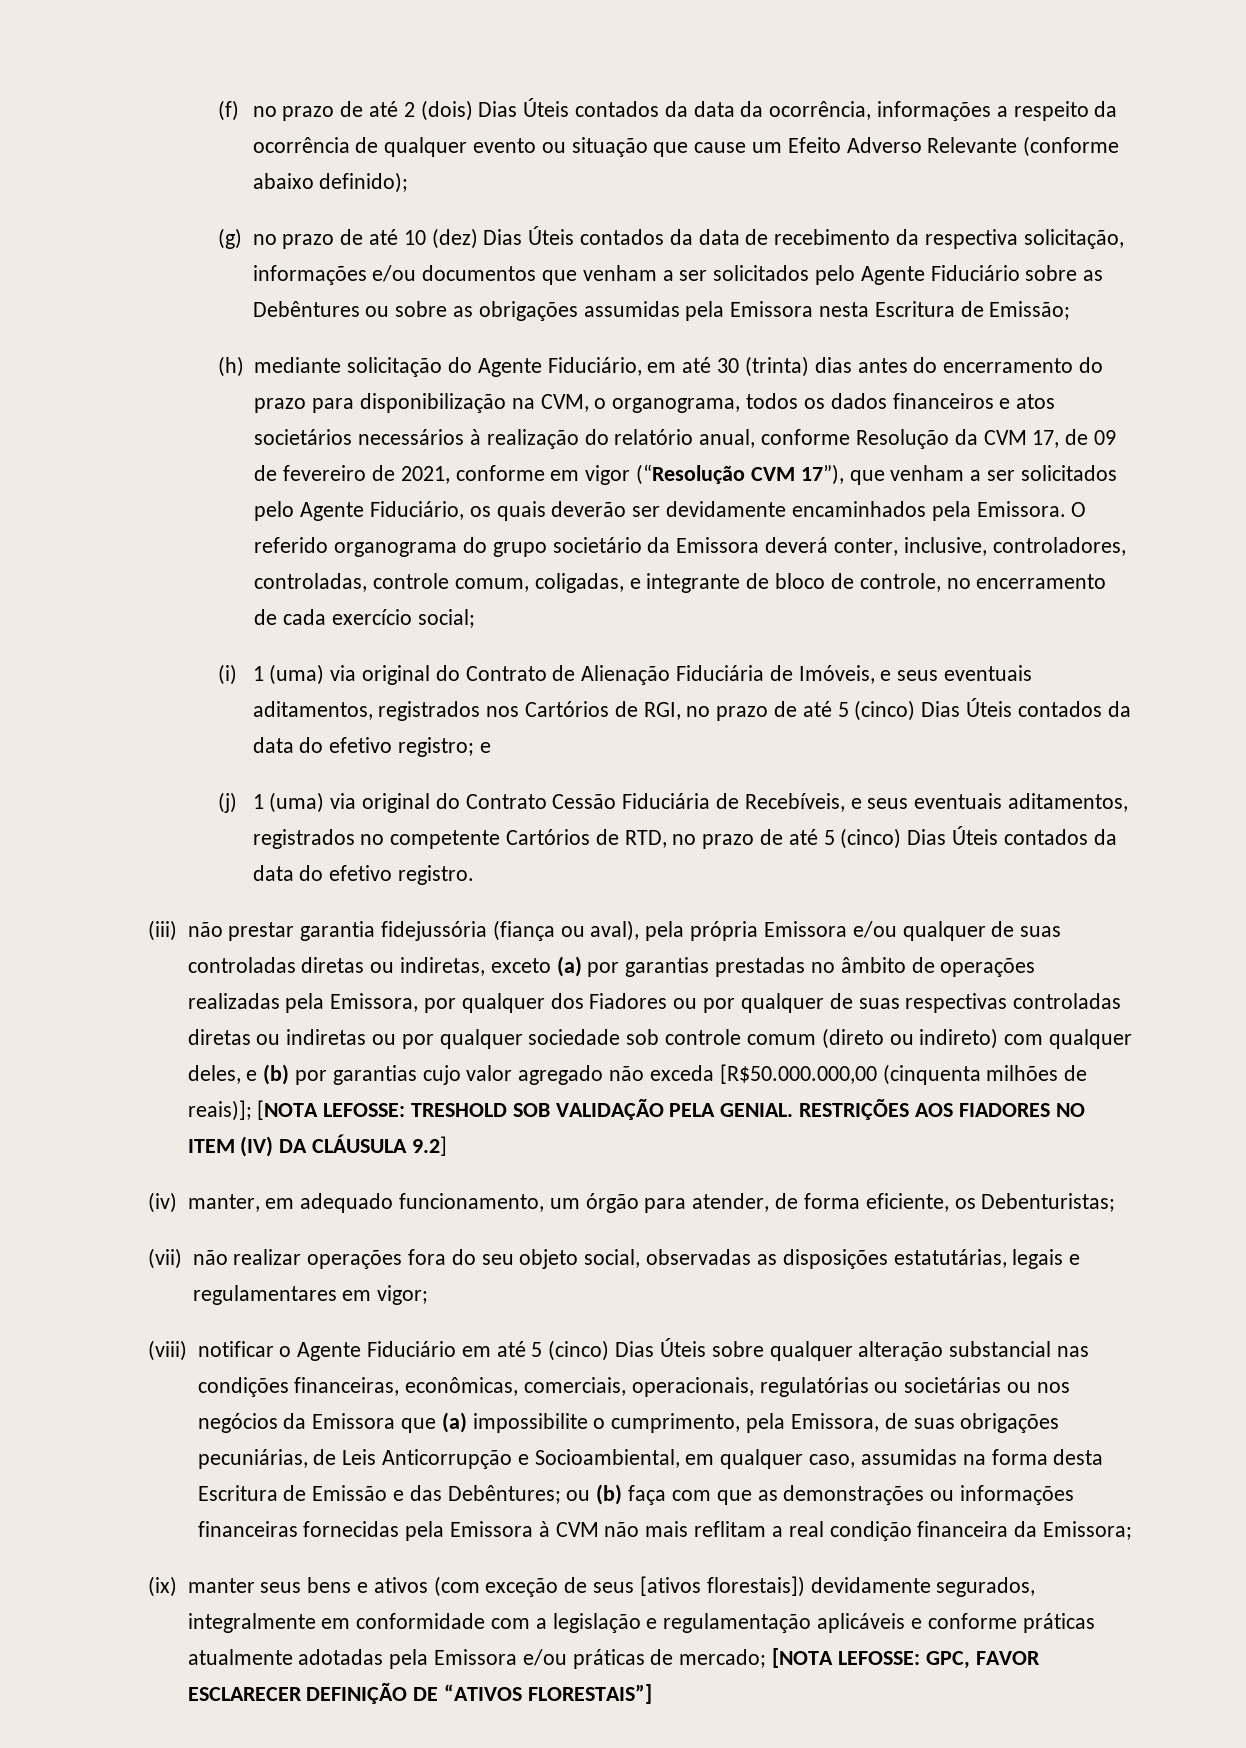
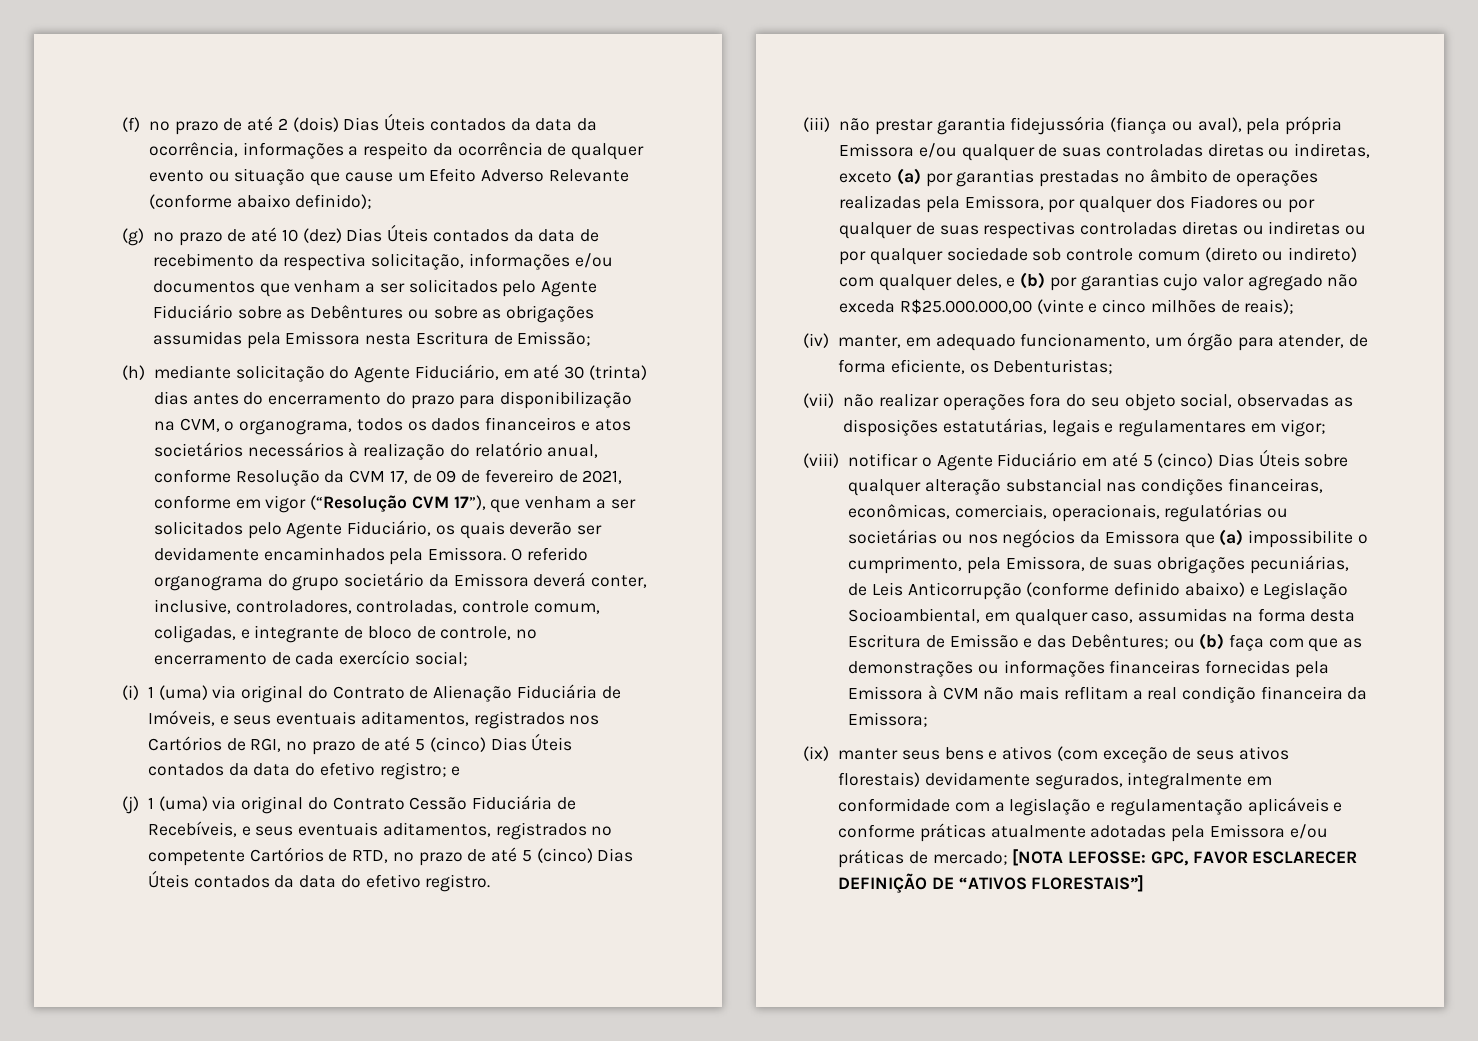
[719,1064,1088,1085] [187,1098,1085,1121] [187,1134,447,1157] [R$50.000.000,00 (cinquenta milhões de reais)]; [NOTA LEFOSSE: TRESHOLD SOB VALIDAÇÃO PELA GENIAL. RESTRIÇÕES AOS FIADORES NO ITEM (IV) DA CLÁUSULA 9.2] -> [899,299,1295,314] R$25.000.000,00 (vinte e cinco milhões de reais);
[517,1454,529,1465] e -> [1026,582,1349,600] (conforme definido abaixo) e Legislação
[639,1576,805,1597] [ativos florestais]) -> [1238,746,1289,760] [838,772,921,787] ativos florestais)

